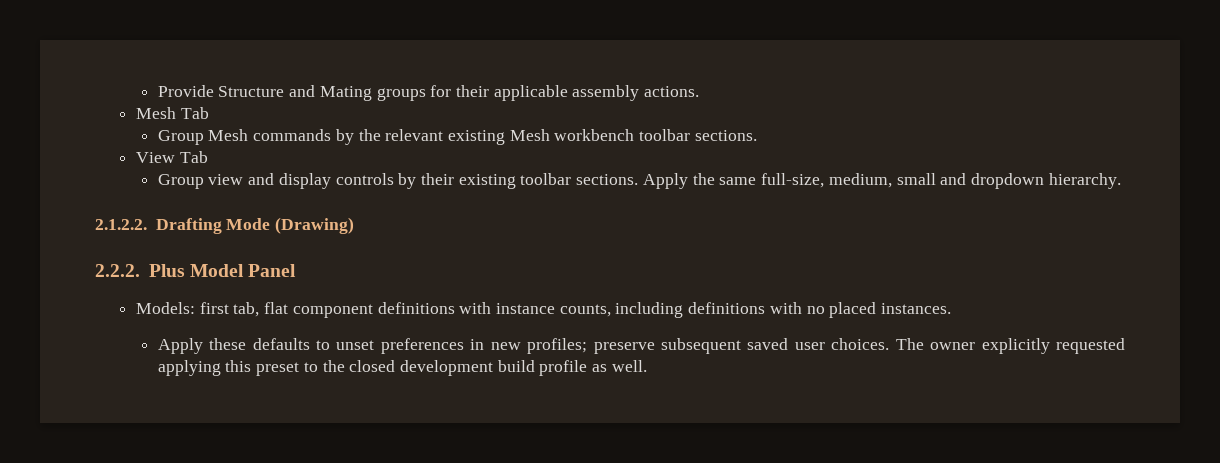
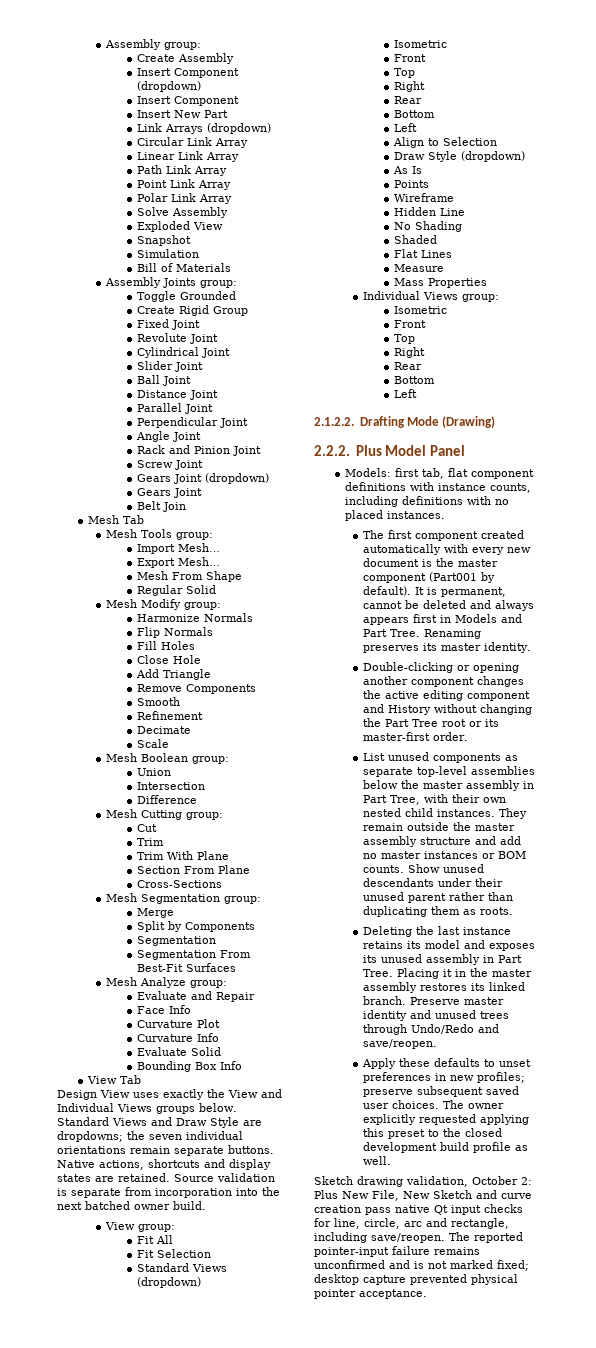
[157,85,700,101] [135,107,209,119] [157,129,757,145] [135,151,208,163] [157,173,1121,189] Provide Structure and Mating groups for their applicable assembly actions. // Mesh Tab // Group Mesh commands by the relevant existing Mesh workbench toolbar sections. // View Tab // Group view and display controls by their existing toolbar sections. Apply the same full-size, medium, small and dropdown hierarchy. -> [105,39,202,50] [136,53,234,64] [136,68,239,78] [136,81,201,92] [136,96,239,106] [136,110,228,118] [136,123,271,134] [136,137,248,148] [136,151,239,162] [136,165,227,176] [136,179,231,190] [136,193,232,204] [136,207,228,218] [136,221,223,232] [136,235,191,246] [136,249,199,258] [136,263,231,272] [105,277,238,288] [136,291,236,302] [136,305,248,316] [136,319,200,330] [136,333,218,344] [136,347,230,358] [136,361,203,372] [136,375,191,386] [136,390,218,400] [136,403,213,414] [136,417,248,428] [135,431,201,442] [136,445,261,456] [136,460,203,470] [136,473,269,484] [136,488,202,498] [136,501,186,512] [87,515,144,524] [106,529,214,540] [136,543,220,554] [136,557,220,568] [136,571,242,582] [136,585,216,596] [106,599,222,610] [136,613,253,622] [136,627,213,638] [136,641,195,650] [136,655,201,664] [135,669,211,680] [136,684,256,694] [136,697,180,706] [136,711,203,720] [136,726,191,734] [136,739,169,748] [106,753,230,764] [136,768,171,776] [136,782,205,790] [136,795,197,804] [106,809,224,820] [136,824,157,832] [136,838,164,846] [136,851,229,860] [136,865,250,874] [136,880,222,888] [106,893,262,904] [136,908,174,918] [136,921,255,932] [136,936,216,946] [136,950,251,960] [136,963,236,972] [106,977,228,988] [136,991,255,1002] [136,1005,191,1014] [136,1019,220,1028] [136,1033,219,1042] [136,1047,221,1056] [136,1061,242,1072] [86,1075,141,1084] [57,1089,282,1100] [57,1103,237,1114] [57,1117,262,1128] [57,1131,243,1142] [57,1145,274,1156] [57,1159,271,1170] [57,1173,275,1182] [57,1187,280,1198] [57,1201,206,1210] [105,1222,176,1232] [136,1235,173,1244] [136,1249,211,1258] [136,1263,227,1272] [136,1277,201,1288] [393,40,447,48] [393,54,426,62] [393,68,415,78] [393,81,425,92] [393,96,422,104] [393,110,435,118] [393,123,417,132] [392,137,497,148] [393,151,525,162] [392,166,422,174] [393,180,429,188] [393,193,454,202] [393,207,465,216] [393,221,462,232] [393,235,437,244] [393,249,452,258] [393,264,444,272] [393,278,487,288] [363,291,500,302] [393,306,447,314] [393,320,426,328] [393,334,415,344] [393,347,425,358] [393,362,422,370] [393,376,435,384] [393,389,417,398] Assembly group: // Create Assembly // Insert Component (dropdown) // Insert Component // Insert New Part // Link Arrays (dropdown) // Circular Link Array // Linear Link Array // Path Link Array // Point Link Array // Polar Link Array // Solve Assembly // Exploded View // Snapshot // Simulation // Bill of Materials // Assembly Joints group: // Toggle Grounded // Create Rigid Group // Fixed Joint // Revolute Joint // Cylindrical Joint // Slider Joint // Ball Joint // Distance Joint // Parallel Joint // Perpendicular Joint // Angle Joint // Rack and Pinion Joint // Screw Joint // Gears Joint (dropdown) // Gears Joint // Belt Join // Mesh Tab // Mesh Tools group: // Import Mesh… // Export Mesh… // Mesh From Shape // Regular Solid // Mesh Modify group: // Harmonize Normals // Flip Normals // Fill Holes // Close Hole // Add Triangle // Remove Components // Smooth // Refinement // Decimate // Scale // Mesh Boolean group: // Union // Intersection // Difference // Mesh Cutting group: // Cut // Trim // Trim With Plane // Section From Plane // Cross-Sections // Mesh Segmentation group: // Merge // Split by Components // Segmentation // Segmentation From Best-Fit Surfaces // Mesh Analyze group: // Evaluate and Repair // Face Info // Curvature Plot // Curvature Info // Evaluate Solid // Bounding Box Info // View Tab // Design View uses exactly the View and Individual Views groups below. Standard Views and Draw Style are dropdowns; the seven individual orientations remain separate buttons. Native actions, shortcuts and display states are retained. Source validation is separate from incorporation into the next batched owner build. // View group: // Fit All // Fit Selection // Standard Views (dropdown) // Isometric // Front // Top // Right // Rear // Bottom // Left // Align to Selection // Draw Style (dropdown) // As Is // Points // Wireframe // Hidden Line // No Shading // Shaded // Flat Lines // Measure // Mass Properties // Individual Views group: // Isometric // Front // Top // Right // Rear // Bottom // Left
(952, 308) none -> [363,530,525,541] [363,544,532,555] [363,558,499,567] [363,572,496,583] [363,586,507,597] [363,600,535,611] [363,614,523,625] [363,629,482,639] [363,642,532,653] [363,662,520,673] [363,676,525,687] [363,690,531,701] [363,704,533,715] [363,718,500,727] [363,732,469,741] [363,752,519,763] [363,766,536,777] [363,780,535,791] [363,794,507,805] [363,808,528,819] [363,822,516,831] [363,836,522,847] [363,851,527,859] [363,864,485,873] [363,878,504,887] [363,892,514,903] [363,906,514,917] [363,926,512,937] [363,940,536,951] [363,954,523,965] [363,968,533,979] [363,982,526,993] [363,996,505,1005] [363,1010,510,1021] [363,1024,500,1035] [363,1039,438,1049] // The first component created automatically with every new document is the master component (Part001 by default). It is permanent, cannot be deleted and always appears first in Models and Part Tree. Renaming preserves its master identity. // Double-clicking or opening another component changes the active editing component and History without changing the Part Tree root or its master-first order. // List unused components as separate top-level assemblies below the master assembly in Part Tree, with their own nested child instances. They remain outside the master assembly structure and add no master instances or BOM counts. Show unused descendants under their unused parent rather than duplicating them as roots. // Deleting the last instance retains its model and exposes its unused assembly in Part Tree. Placing it in the master assembly restores its linked branch. Preserve master identity and unused trees through Undo/Redo and save/reopen.
(647, 366) none -> [314,1176,532,1187] [314,1190,532,1201] [314,1204,523,1215] [314,1218,509,1229] [314,1232,523,1243] [314,1246,480,1257] [314,1260,529,1271] [314,1274,518,1285] [314,1289,427,1299] // Sketch drawing validation, October 2: Plus New File, New Sketch and curve creation pass native Qt input checks for line, circle, arc and rectangle, including save/reopen. The reported pointer-input failure remains unconfirmed and is not marked fixed; desktop capture prevented physical pointer acceptance.

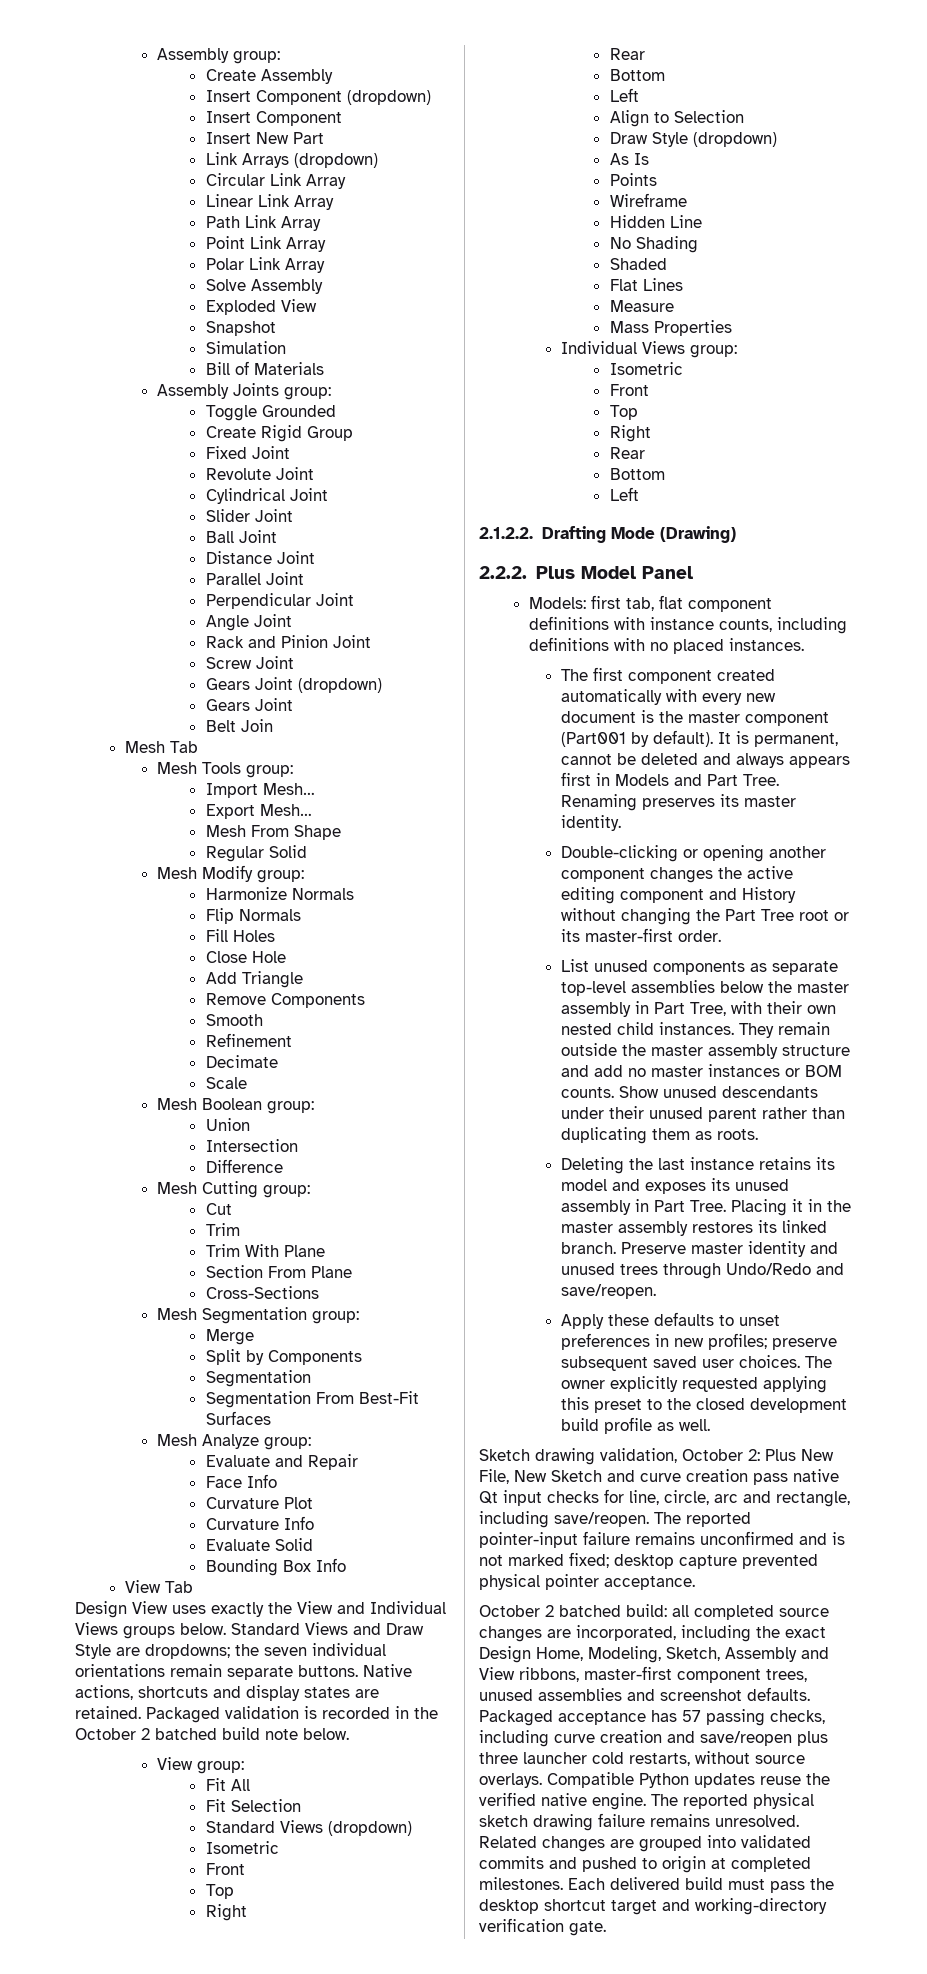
[174,1174,214,1182] Source -> [146,1707,220,1723] Packaged
[71,1187,280,1198] [57,1201,206,1210] separate from incorporation into the next batched owner build. -> [322,1706,438,1719] [75,1727,349,1740] recorded in the October 2 batched build note below.
(427, 1294) none -> [479,1604,829,1620] [479,1625,826,1642] [479,1646,829,1663] [479,1666,807,1683] [479,1687,810,1701] [479,1709,825,1726] [479,1730,828,1747] [479,1751,805,1766] [479,1772,830,1788] [479,1792,814,1810] [479,1813,799,1831] [479,1835,811,1852] [479,1856,811,1873] [479,1877,834,1893] [479,1898,827,1915] [479,1918,606,1936] // October 2 batched build: all completed source changes are incorporated, including the exact Design Home, Modeling, Sketch, Assembly and View ribbons, master-first component trees, unused assemblies and screenshot defaults. Packaged acceptance has 57 passing checks, including curve creation and save/reopen plus three launcher cold restarts, without source overlays. Compatible Python updates reuse the verified native engine. The reported physical sketch drawing failure remains unresolved. Related changes are grouped into validated commits and pushed to origin at completed milestones. Each delivered build must pass the desktop shortcut target and working-directory verification gate.

